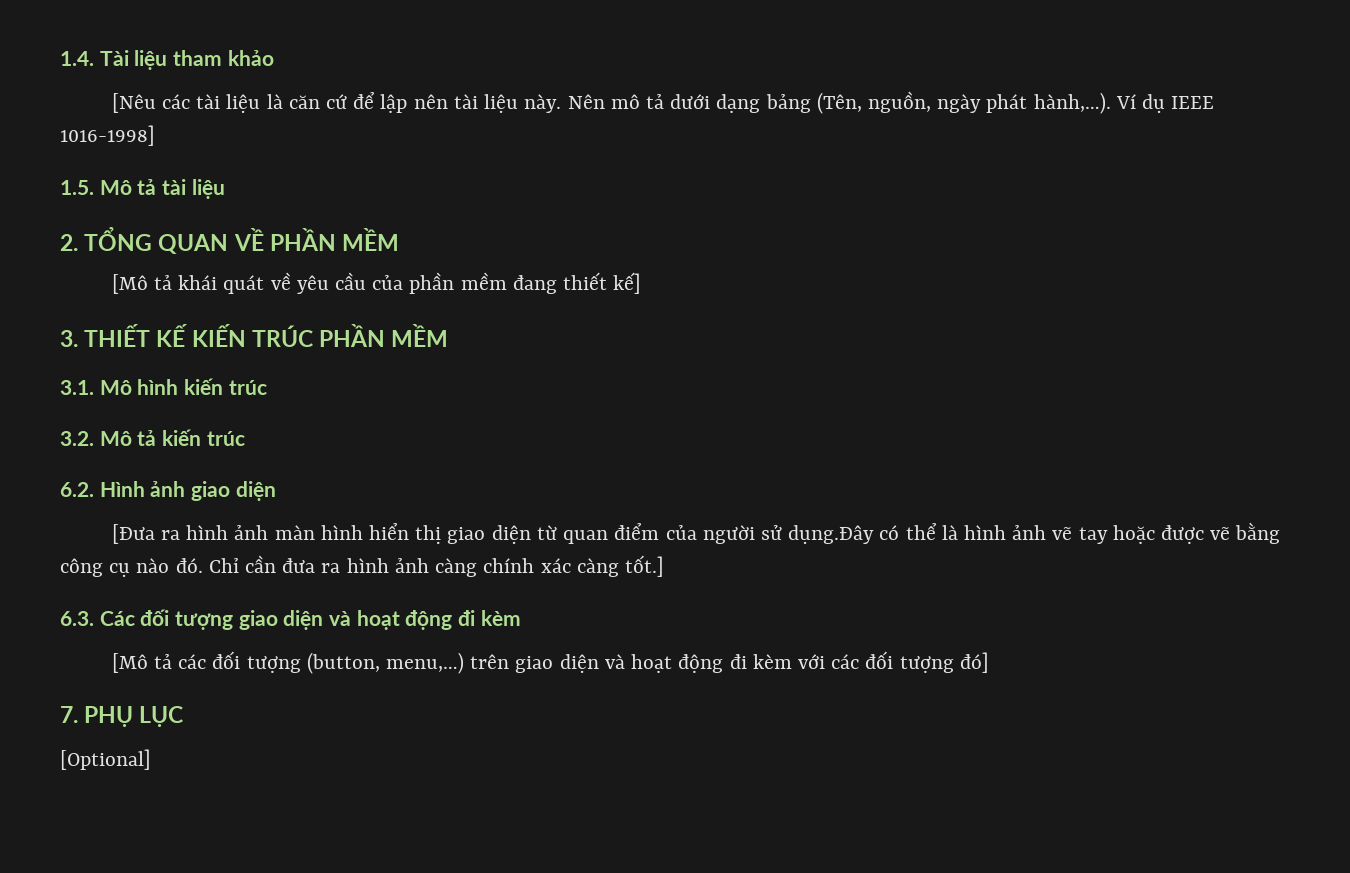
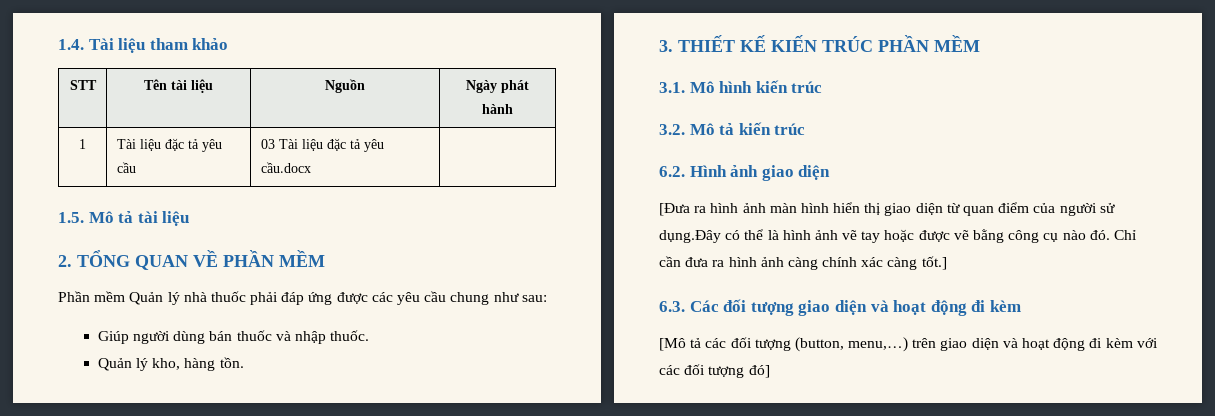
[111,91,1215,114] [60,125,155,146] // [Nêu các tài liệu là căn cứ để lập nên tài liệu này. Nên mô tả dưới dạng bảng (Tên, nguồn, ngày phát hành,…). Ví dụ IEEE 1016-1998] -> [69,80,97,90] [144,79,213,93] [325,79,365,93] [466,80,529,93] [482,104,513,114] [79,139,86,149] [116,138,222,152] [116,162,136,173] [260,138,384,152] [260,162,311,173] // STT | Tên tài liệu | Nguồn | Ngày phát hành // 1 | Tài liệu đặc tả yêu cầu | 03 Tài liệu đặc tả yêu cầu.docx |
[111,272,642,294] [Mô tả khái quát về yêu cầu của phần mềm đang thiết kế] -> [58,291,547,305] [97,330,370,344] [97,357,244,371] Phần mềm Quản lý nhà thuốc phải đáp ứng được các yêu cầu chung như sau: // Giúp người dùng bán thuốc và nhập thuốc. // Quản lý kho, hàng tồn.
[60,706,184,727] [60,749,151,770] // 7. PHỤ LỤC // [Optional] -> (770, 371) none

